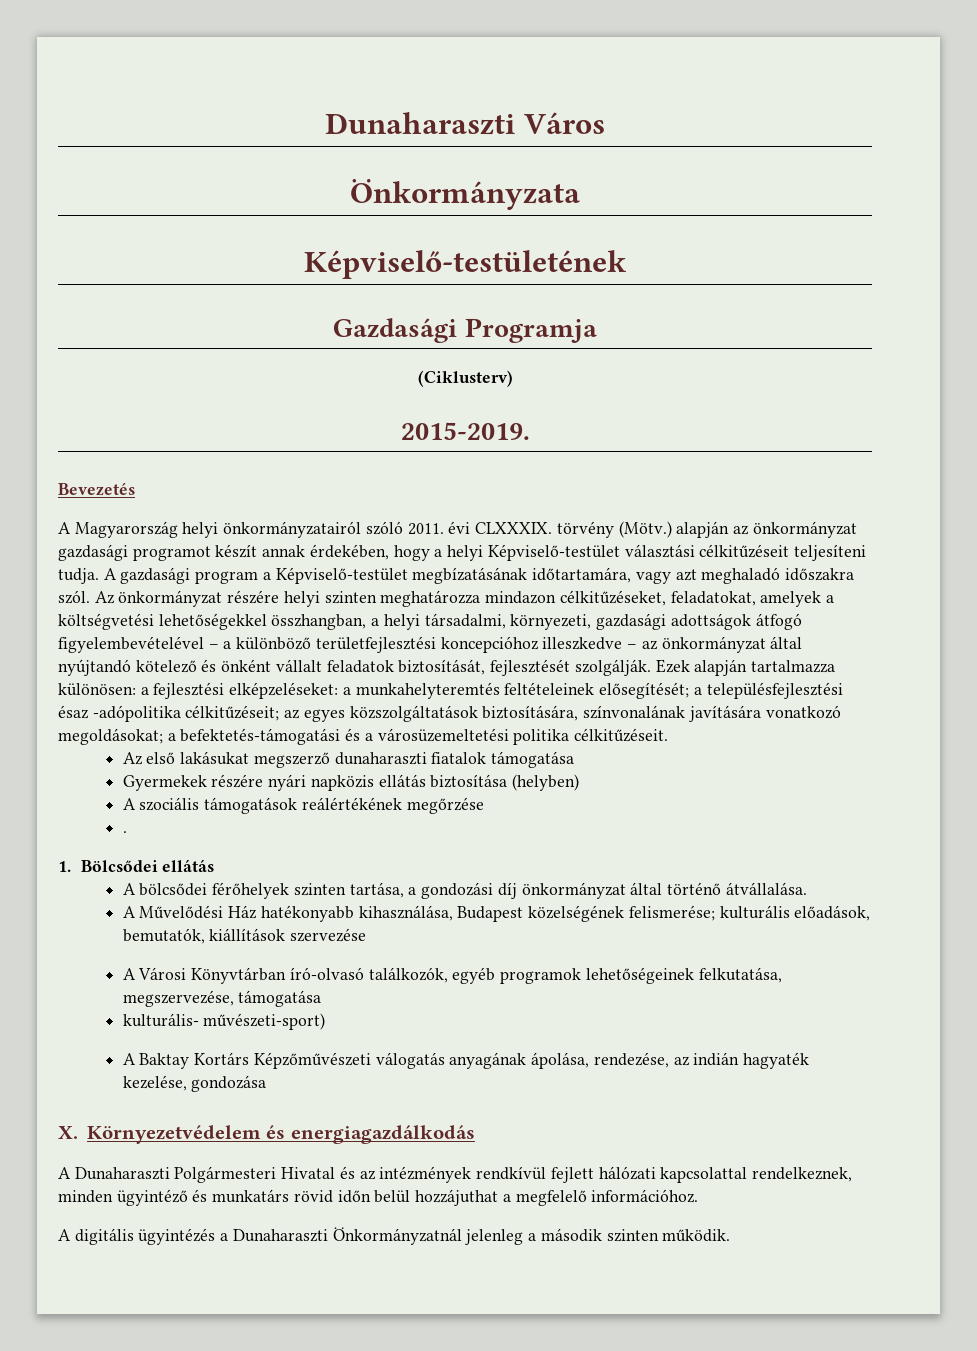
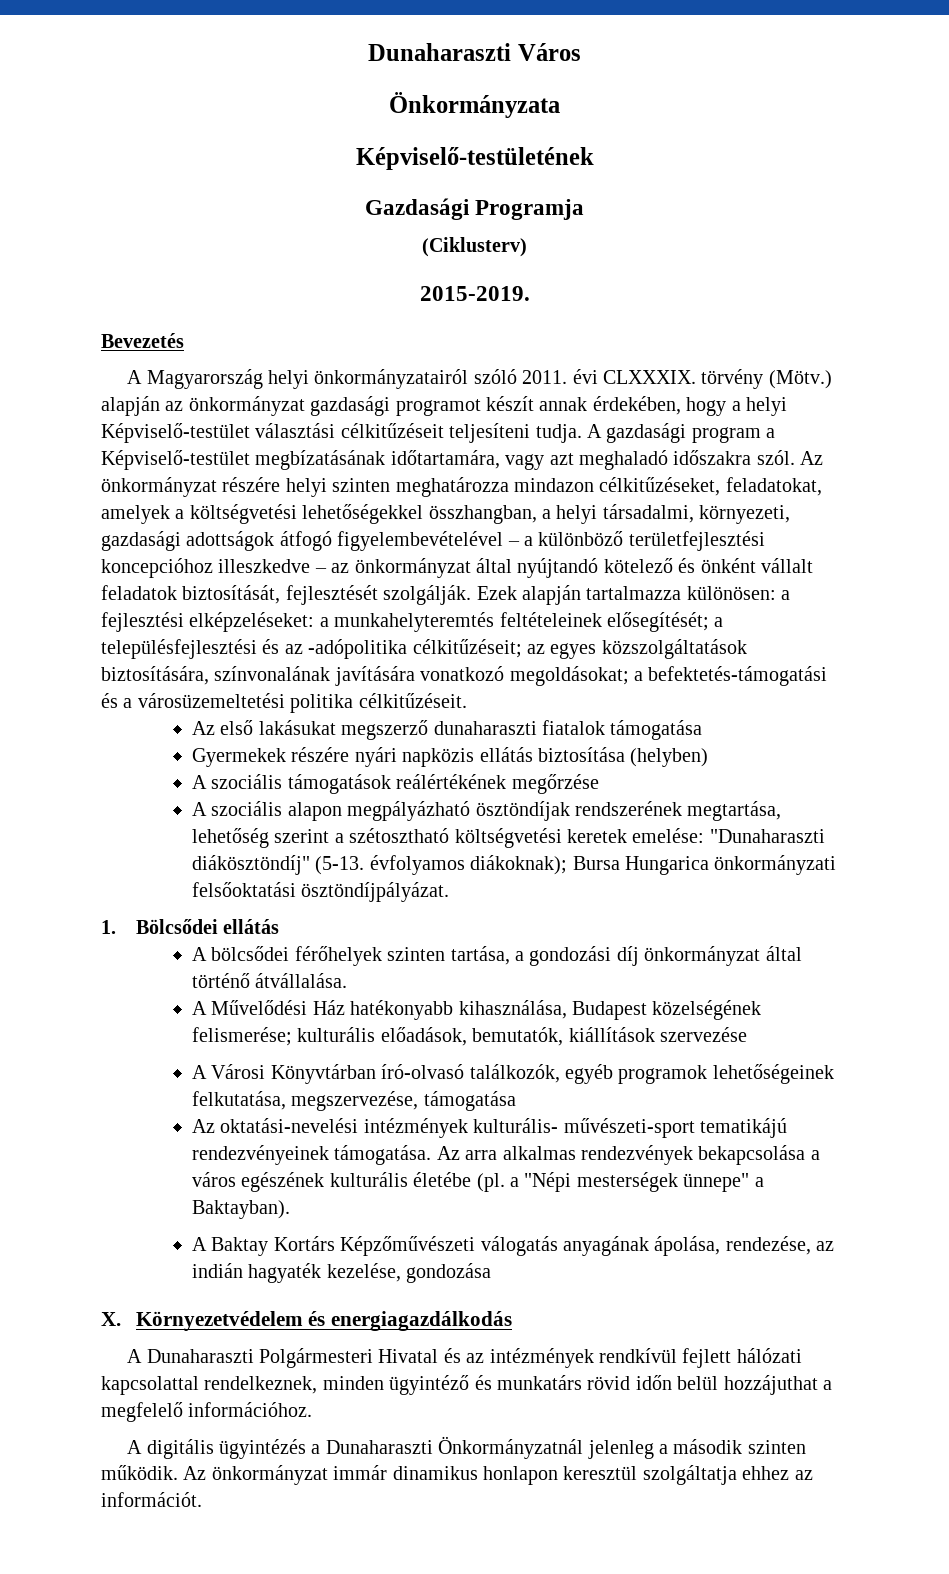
[58,705,89,719] ésaz -> [262,639,303,654] és az
[122,831,127,833] . -> [192,801,782,821] [192,828,825,848] [192,855,837,875] [192,882,450,902] A szociális alapon megpályázható ösztöndíjak rendszerének megtartása, lehetőség szerint a szétosztható költségvetési keretek emelése: "Dunaharaszti diákösztöndíj" (5-13. évfolyamos diákoknak); Bursa Hungarica önkormányzati felsőoktatási ösztöndíjpályázat.
[122,1013,326,1030] kulturális- művészeti-sport) -> [192,1118,788,1138] [192,1145,820,1165] [192,1172,764,1192] [192,1200,291,1219] Az oktatási-nevelési intézmények kulturális- művészeti-sport tematikájú rendezvényeinek támogatása. Az arra alkalmas rendezvények bekapcsolása a város egészének kulturális életébe (pl. a "Népi mesterségek ünnepe" a Baktayban).
(731, 1235) none -> [183,1465,813,1485] [101,1492,202,1507] Az önkormányzat immár dinamikus honlapon keresztül szolgáltatja ehhez az információt.

